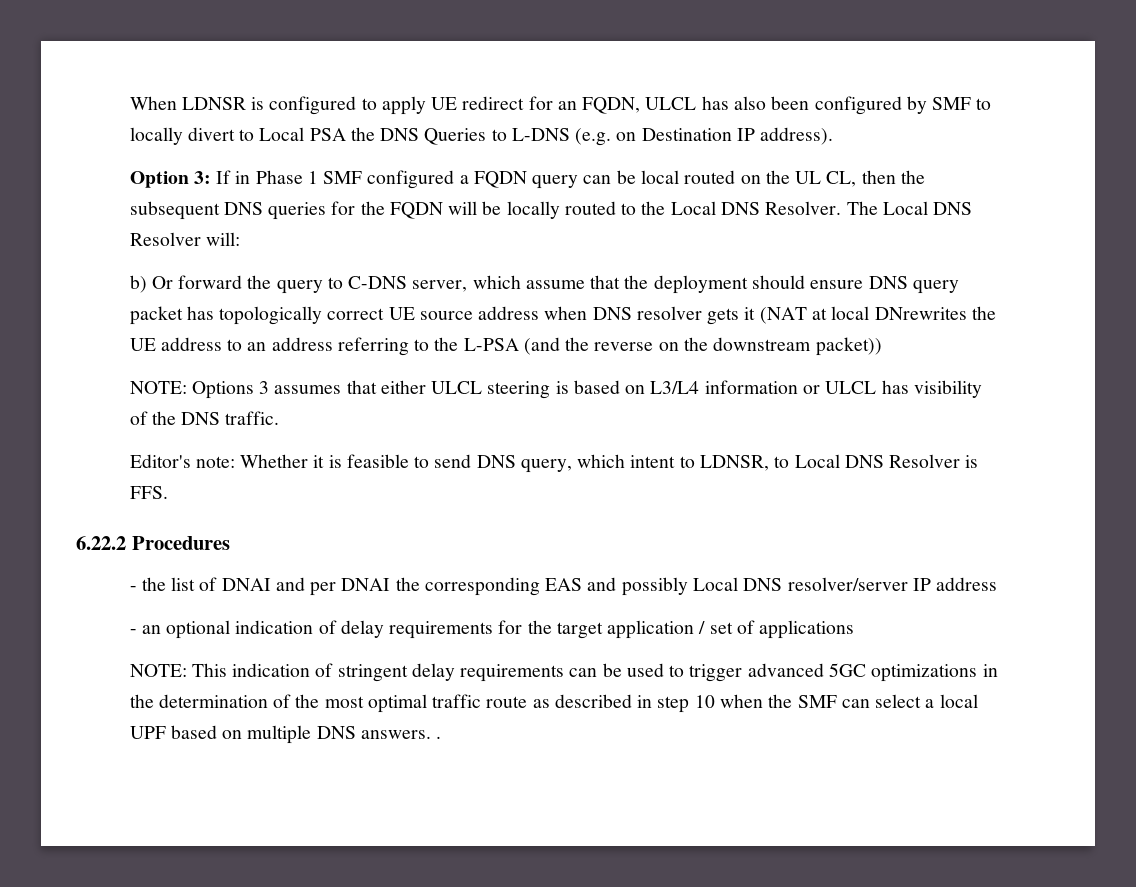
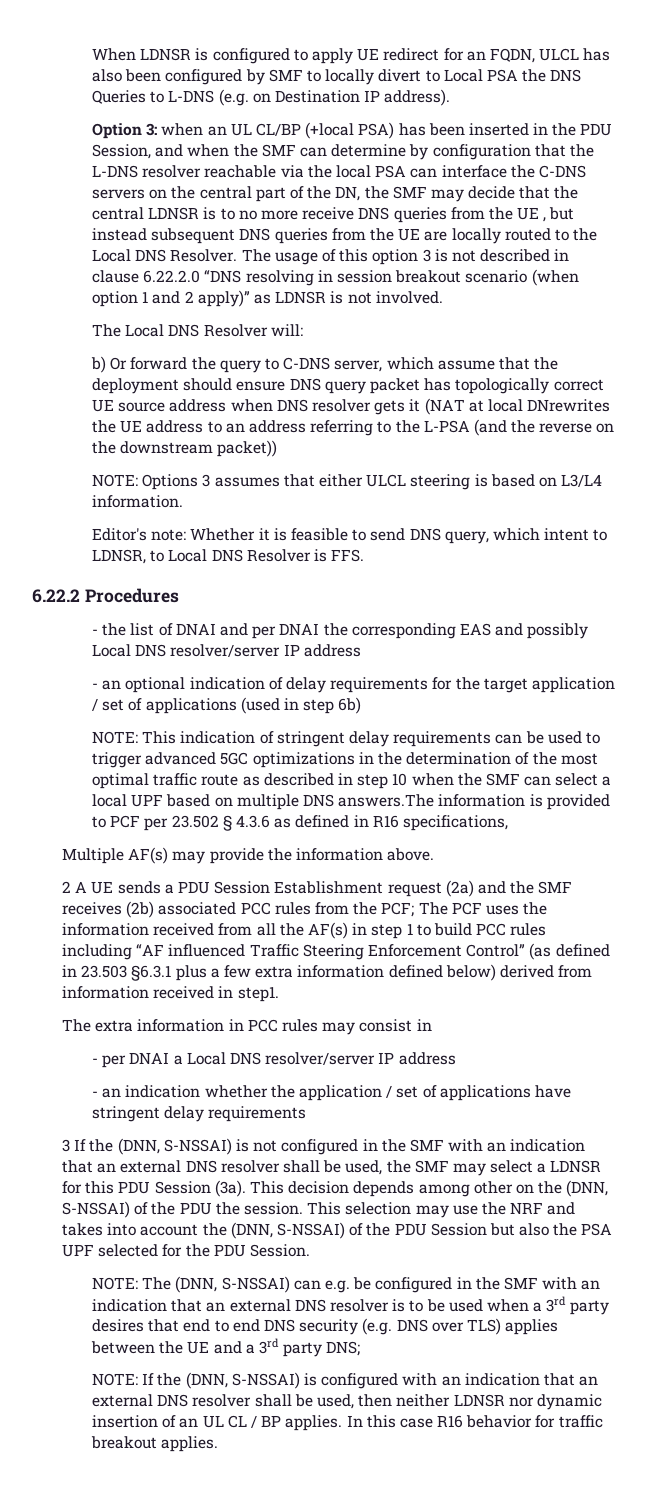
[216,170,925,189] [129,201,502,220] If in Phase 1 SMF configured a FQDN query can be local routed on the UL CL, then the subsequent DNS queries for the FQDN will be -> [161,122,613,139] [92,144,594,160] [92,165,586,178] [92,186,579,202] [92,207,575,223] [92,228,448,244] when an UL CL/BP (+local PSA) has been inserted in the PDU Session, and when the SMF can determine by configuration that the L-DNS resolver reachable via the local PSA can interface the C-DNS servers on the central part of the DN, the SMF may decide that the central LDNSR is to no more receive DNS queries from the UE , but instead subsequent DNS queries from the UE are
(878, 208) none -> [274,249,570,265] [92,269,579,286] [92,290,443,307] [92,324,122,337] usage of this option 3 is not described in clause 6.22.2.0 “DNS resolving in session breakout scenario (when option 1 and 2 apply)” as LDNSR is not involved. // The
[704,380,982,398] [129,411,280,425] information or ULCL has visibility of the DNS traffic. -> [92,495,184,508] information.
(855, 629) none -> [240,697,362,714] (used in step 6b)
[360,730,442,739] answers. . -> [338,794,610,810] [92,815,508,831] [62,847,435,864] [62,880,573,897] [62,901,548,918] [62,922,547,939] [62,943,610,960] [62,964,593,981] [62,986,279,1002] [62,1019,432,1035] [92,1052,456,1068] [92,1085,571,1101] [92,1106,307,1122] [62,1138,586,1155] [62,1160,602,1176] [62,1180,609,1197] [62,1201,576,1218] [62,1222,613,1239] [62,1244,310,1257] [92,1276,601,1293] [92,1296,610,1315] [92,1318,559,1335] [91,1338,361,1357] [92,1372,599,1389] [92,1394,602,1410] [92,1415,603,1431] [91,1436,219,1452] answers.The information is provided to PCF per 23.502 § 4.3.6 as defined in R16 specifications, // Multiple AF(s) may provide the information above. // 2 A UE sends a PDU Session Establishment request (2a) and the SMF receives (2b) associated PCC rules from the PCF; The PCF uses the information received from all the AF(s) in step 1 to build PCC rules including “AF influenced Traffic Steering Enforcement Control” (as defined in 23.503 §6.3.1 plus a few extra information defined below) derived from information received in step1. // The extra information in PCC rules may consist in // - per DNAI a Local DNS resolver/server IP address // - an indication whether the application / set of applications have stringent delay requirements // 3 If the (DNN, S-NSSAI) is not configured in the SMF with an indication that an external DNS resolver shall be used, the SMF may select a LDNSR for this PDU Session (3a). This decision depends among other on the (DNN, S-NSSAI) of the PDU the session. This selection may use the NRF and takes into account the (DNN, S-NSSAI) of the PDU Session but also the PSA UPF selected for the PDU Session. // NOTE: The (DNN, S-NSSAI) can e.g. be configured in the SMF with an indication that an external DNS resolver is to be used when a 3rd party desires that end to end DNS security (e.g. DNS over TLS) applies between the UE and a 3rd party DNS; // NOTE: If the (DNN, S-NSSAI) is configured with an indication that an external DNS resolver shall be used, then neither LDNSR nor dynamic insertion of an UL CL / BP applies. In this case R16 behavior for traffic breakout applies.

